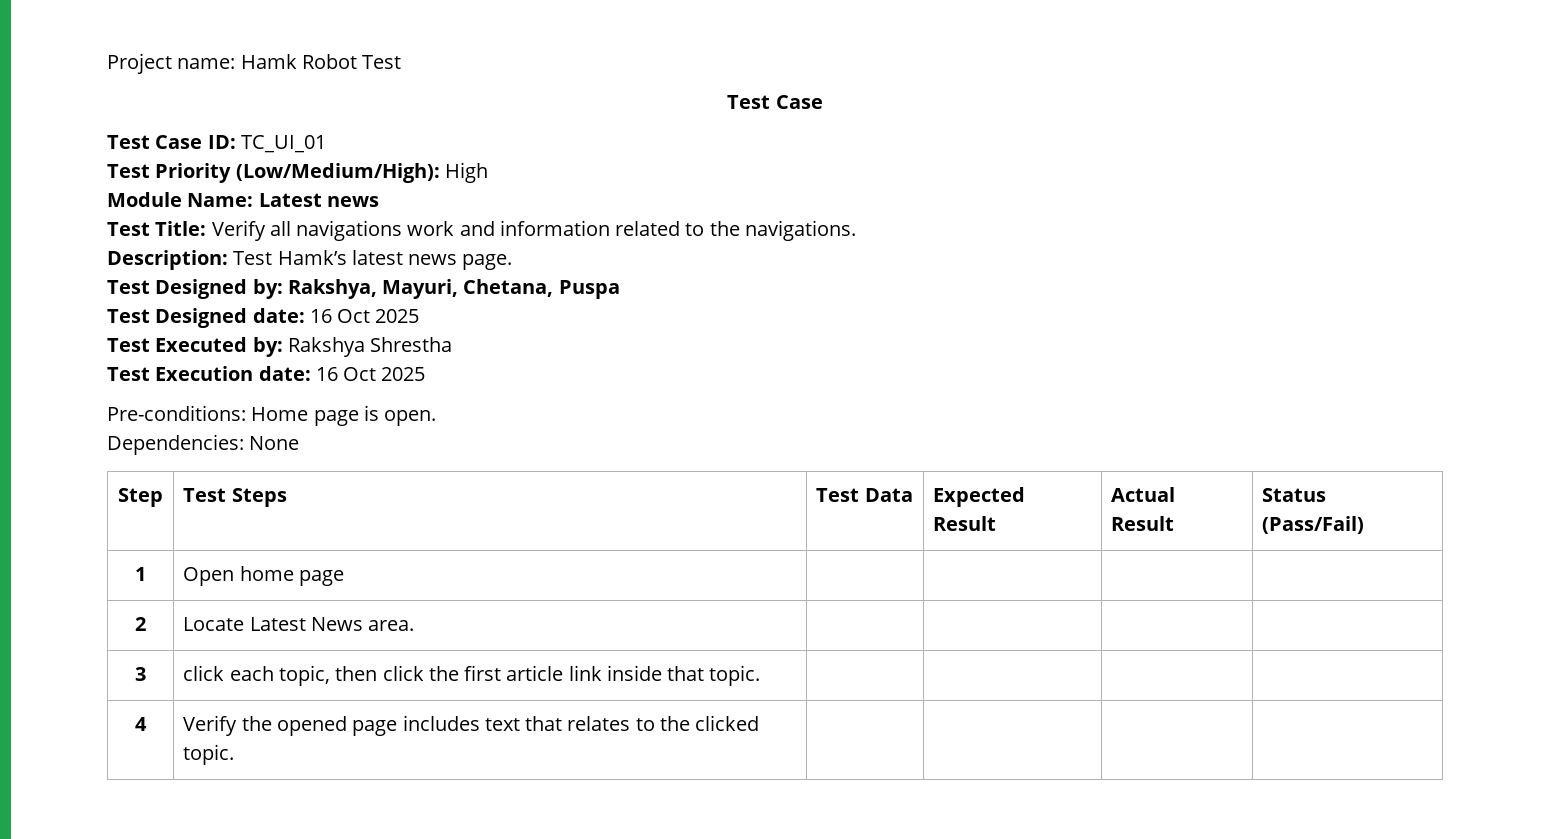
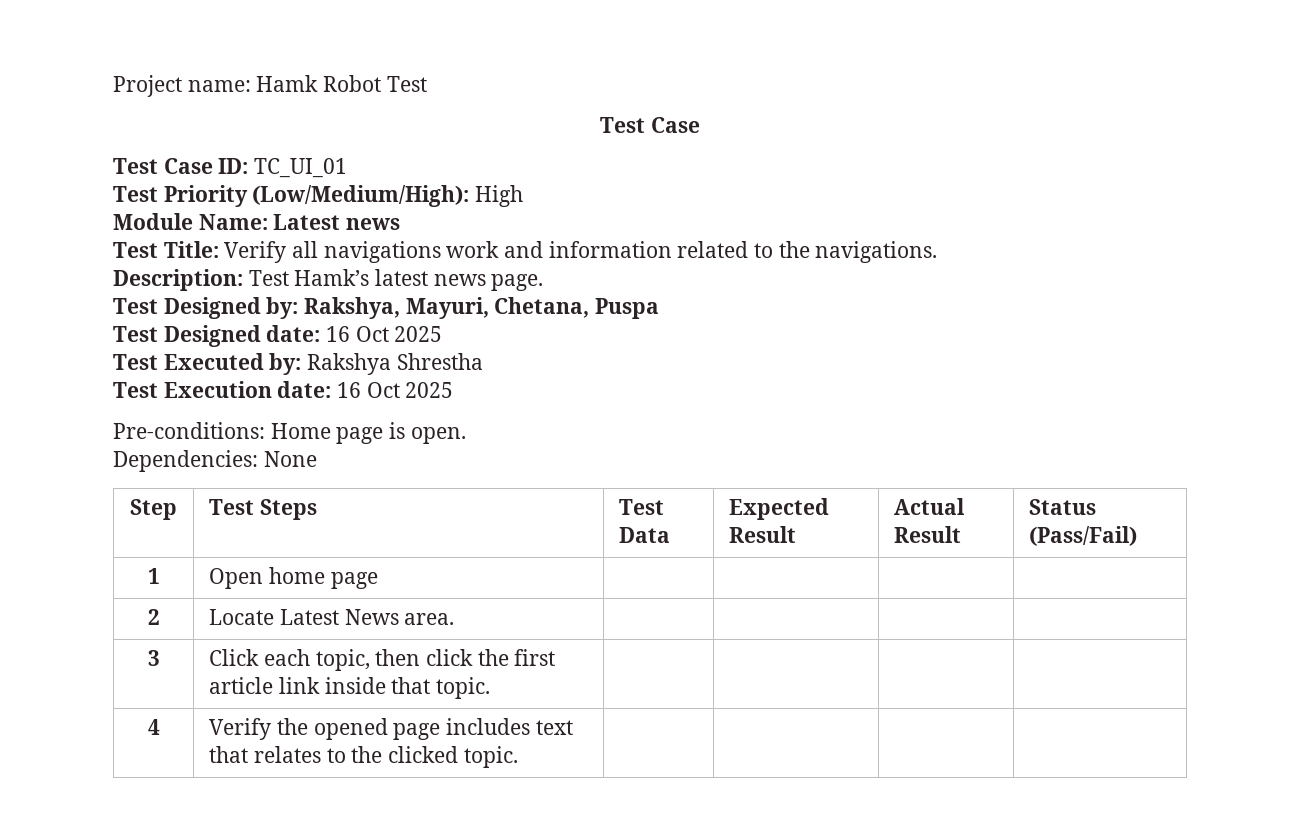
[183,665,225,681] click -> [209,649,260,666] Click

